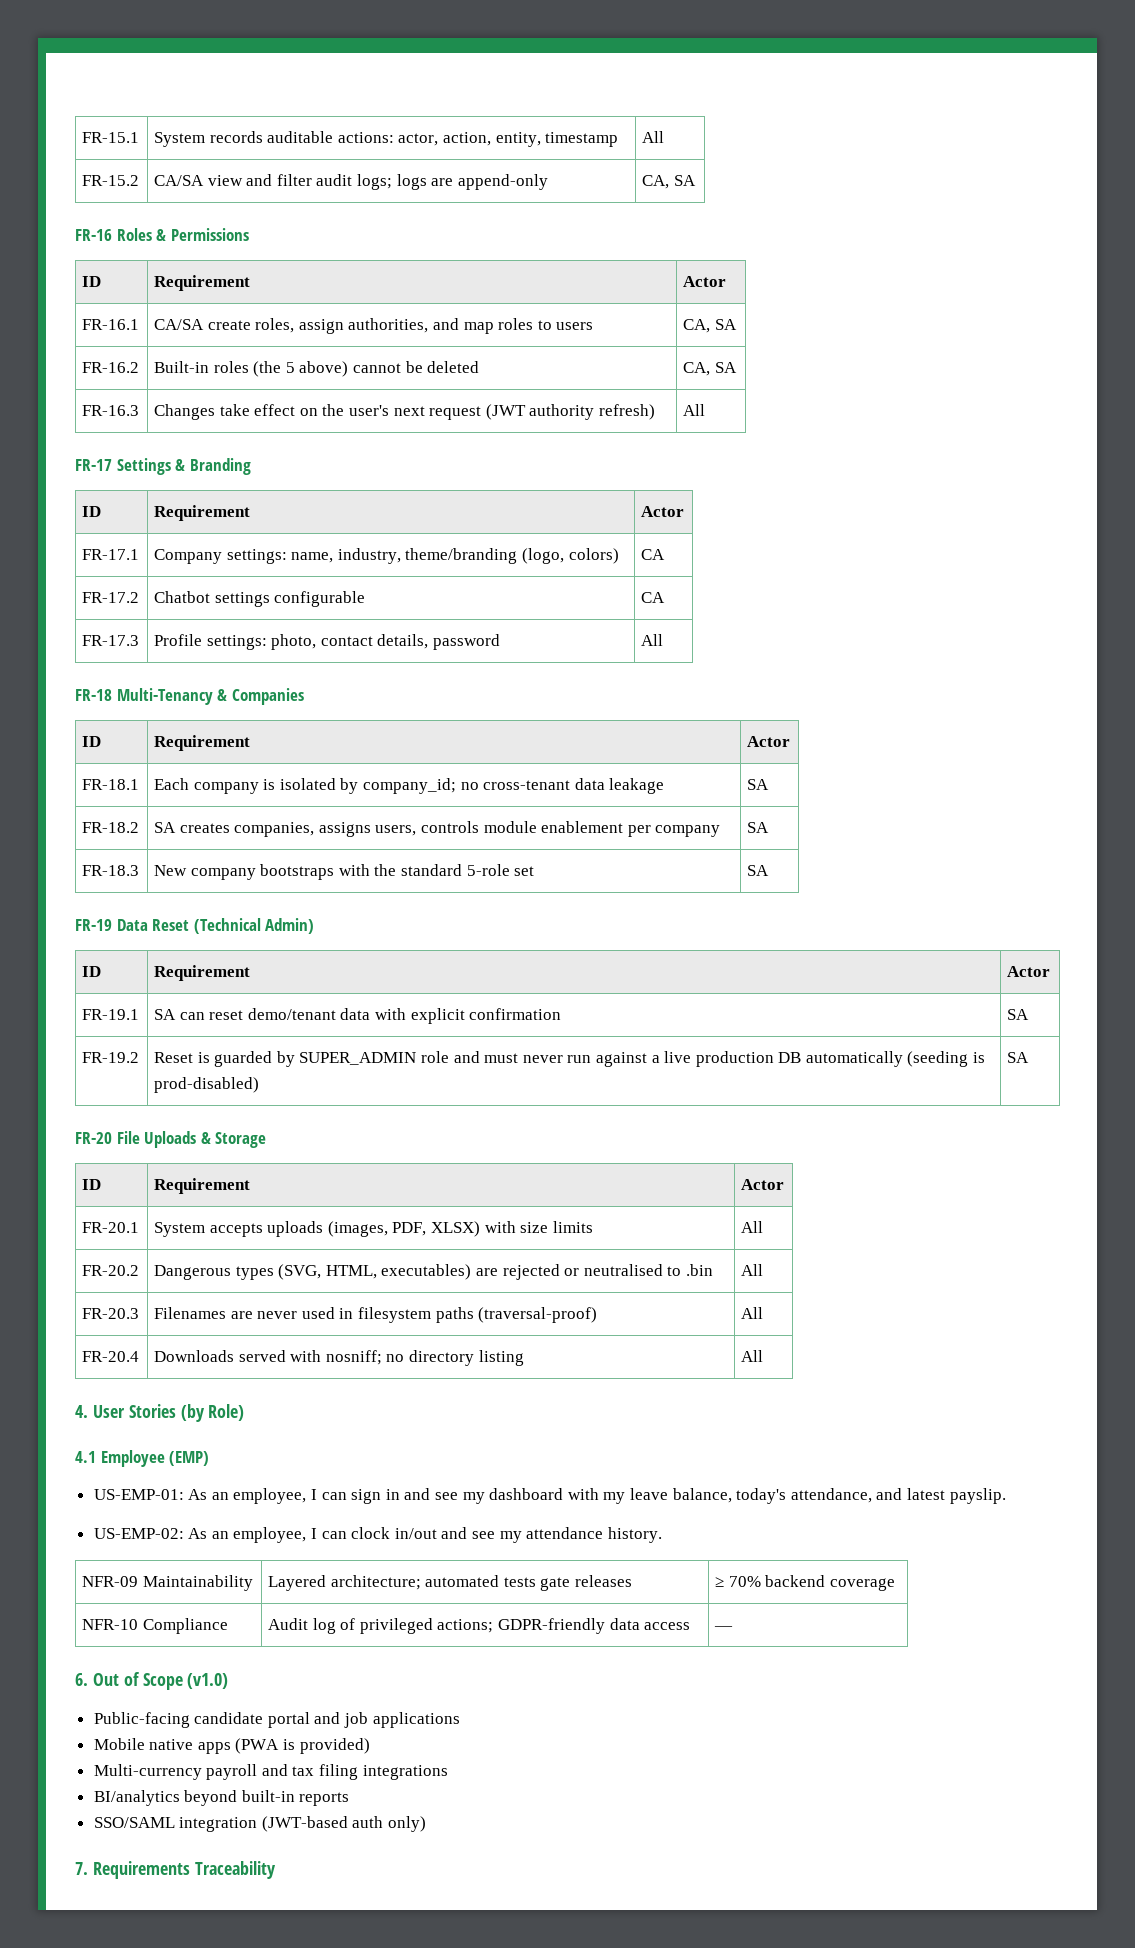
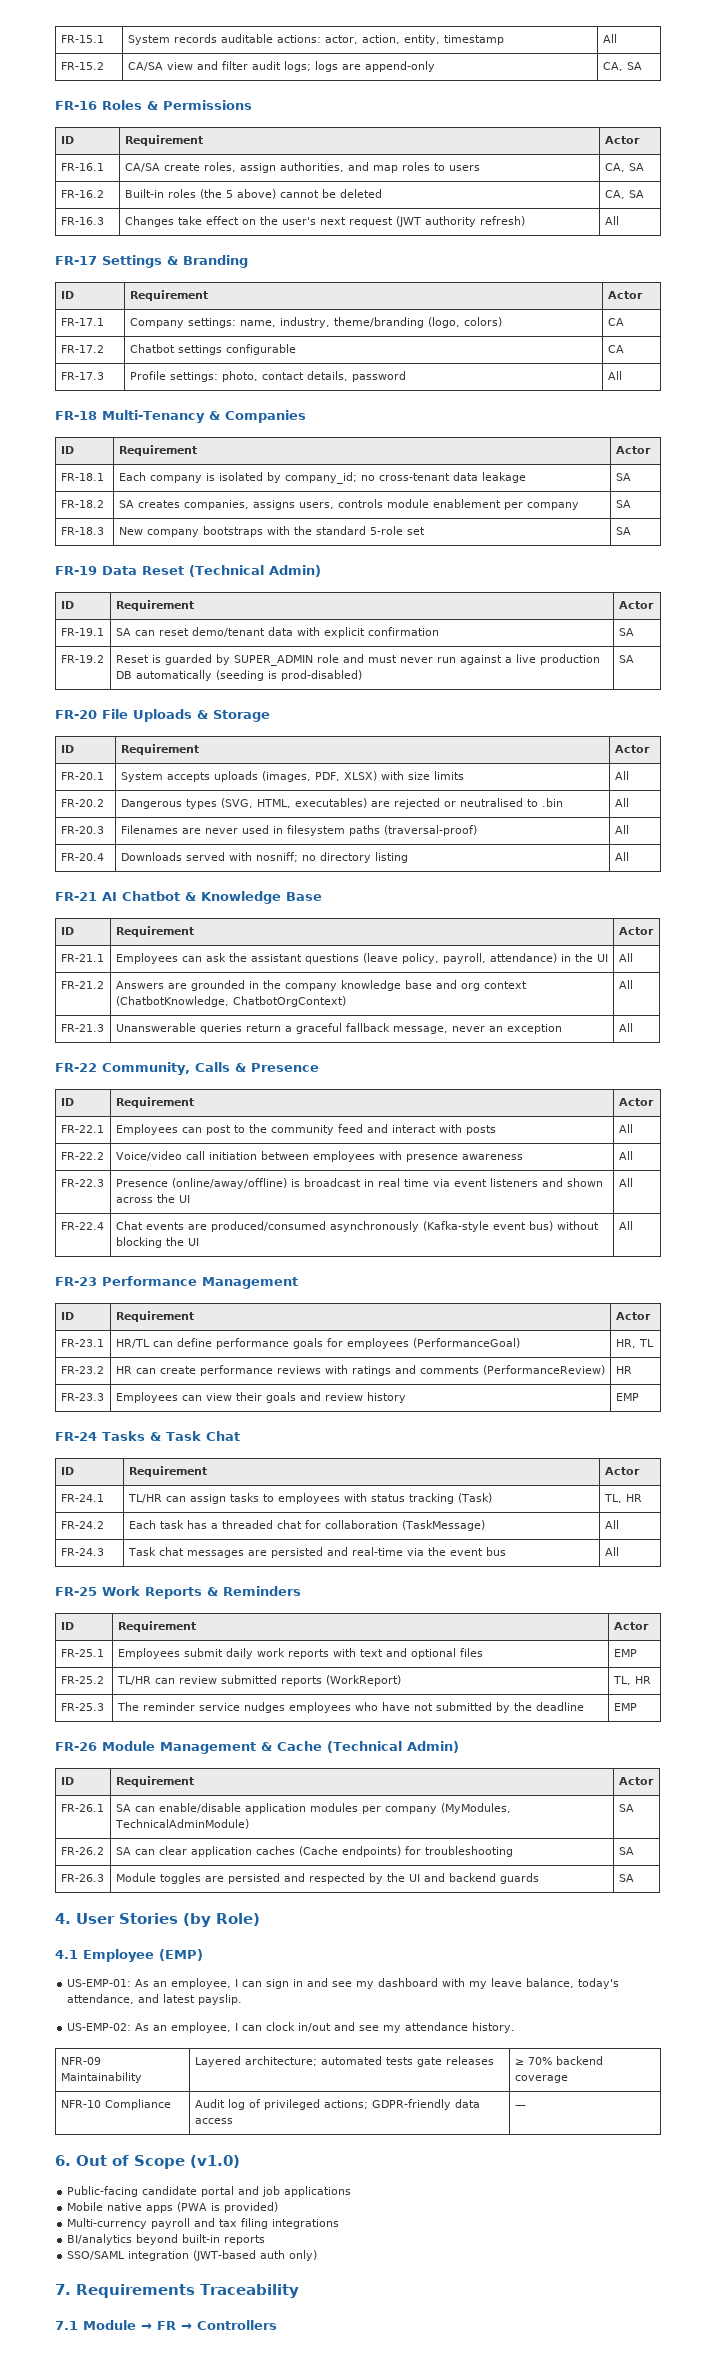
(764, 1356) none -> [55,891,322,904] [60,927,74,935] [115,926,194,937] [618,927,654,935] [60,954,104,962] [115,953,608,964] [618,953,633,962] [60,981,104,989] [115,980,527,991] [115,996,346,1007] [618,980,633,989] [60,1024,104,1032] [115,1023,562,1034] [618,1023,633,1032] [55,1062,319,1075] [60,1098,74,1106] [115,1097,194,1108] [618,1098,654,1106] [60,1125,104,1133] [115,1124,496,1135] [618,1124,633,1133] [60,1152,104,1160] [115,1151,523,1162] [618,1151,633,1160] [60,1179,104,1187] [115,1178,603,1189] [115,1194,190,1203] [618,1178,633,1187] [60,1222,104,1230] [115,1221,599,1232] [115,1237,199,1248] [618,1221,633,1230] [55,1276,298,1289] [60,1312,74,1320] [115,1311,194,1322] [615,1312,651,1320] [60,1339,104,1347] [115,1338,520,1349] [615,1339,654,1348] [60,1366,104,1374] [115,1365,605,1376] [615,1366,632,1374] [60,1393,104,1401] [115,1392,406,1403] [615,1393,639,1401] [55,1431,240,1441] [60,1467,74,1475] [128,1466,207,1477] [604,1467,640,1475] [60,1494,104,1502] [127,1493,492,1504] [603,1494,642,1503] [60,1521,104,1529] [128,1520,485,1531] [604,1520,619,1529] [60,1548,104,1556] [127,1547,506,1558] [604,1547,619,1556] [55,1586,301,1599] [60,1622,74,1630] [117,1621,196,1632] [613,1622,649,1630] [60,1649,104,1657] [117,1648,483,1659] [613,1649,637,1657] [60,1676,104,1684] [116,1675,401,1686] [612,1676,651,1685] [60,1703,104,1711] [116,1702,584,1713] [613,1703,637,1711] [55,1741,459,1754] [60,1777,74,1785] [115,1776,194,1787] [618,1777,654,1785] [60,1804,104,1812] [115,1803,511,1814] [114,1819,249,1829] [618,1804,634,1812] [60,1847,104,1855] [115,1846,513,1857] [618,1847,634,1855] [60,1874,104,1882] [115,1873,539,1884] [618,1874,634,1882] // FR-21 AI Chatbot & Knowledge Base // ID | Requirement | Actor // FR-21.1 | Employees can ask the assistant questions (leave policy, payroll, attendance) in the UI | All // FR-21.2 | Answers are grounded in the company knowledge base and org context (ChatbotKnowledge, ChatbotOrgContext) | All // FR-21.3 | Unanswerable queries return a graceful fallback message, never an exception | All // FR-22 Community, Calls & Presence // ID | Requirement | Actor // FR-22.1 | Employees can post to the community feed and interact with posts | All // FR-22.2 | Voice/video call initiation between employees with presence awareness | All // FR-22.3 | Presence (online/away/offline) is broadcast in real time via event listeners and shown across the UI | All // FR-22.4 | Chat events are produced/consumed asynchronously (Kafka-style event bus) without blocking the UI | All // FR-23 Performance Management // ID | Requirement | Actor // FR-23.1 | HR/TL can define performance goals for employees (PerformanceGoal) | HR, TL // FR-23.2 | HR can create performance reviews with ratings and comments (PerformanceReview) | HR // FR-23.3 | Employees can view their goals and review history | EMP // FR-24 Tasks & Task Chat // ID | Requirement | Actor // FR-24.1 | TL/HR can assign tasks to employees with status tracking (Task) | TL, HR // FR-24.2 | Each task has a threaded chat for collaboration (TaskMessage) | All // FR-24.3 | Task chat messages are persisted and real-time via the event bus | All // FR-25 Work Reports & Reminders // ID | Requirement | Actor // FR-25.1 | Employees submit daily work reports with text and optional files | EMP // FR-25.2 | TL/HR can review submitted reports (WorkReport) | TL, HR // FR-25.3 | The reminder service nudges employees who have not submitted by the deadline | EMP // FR-26 Module Management & Cache (Technical Admin) // ID | Requirement | Actor // FR-26.1 | SA can enable/disable application modules per company (MyModules, TechnicalAdminModule) | SA // FR-26.2 | SA can clear application caches (Cache endpoints) for troubleshooting | SA // FR-26.3 | Module toggles are persisted and respected by the UI and backend guards | SA
(276, 1870) none -> [55,2320,277,2330] // 7.1 Module → FR → Controllers

